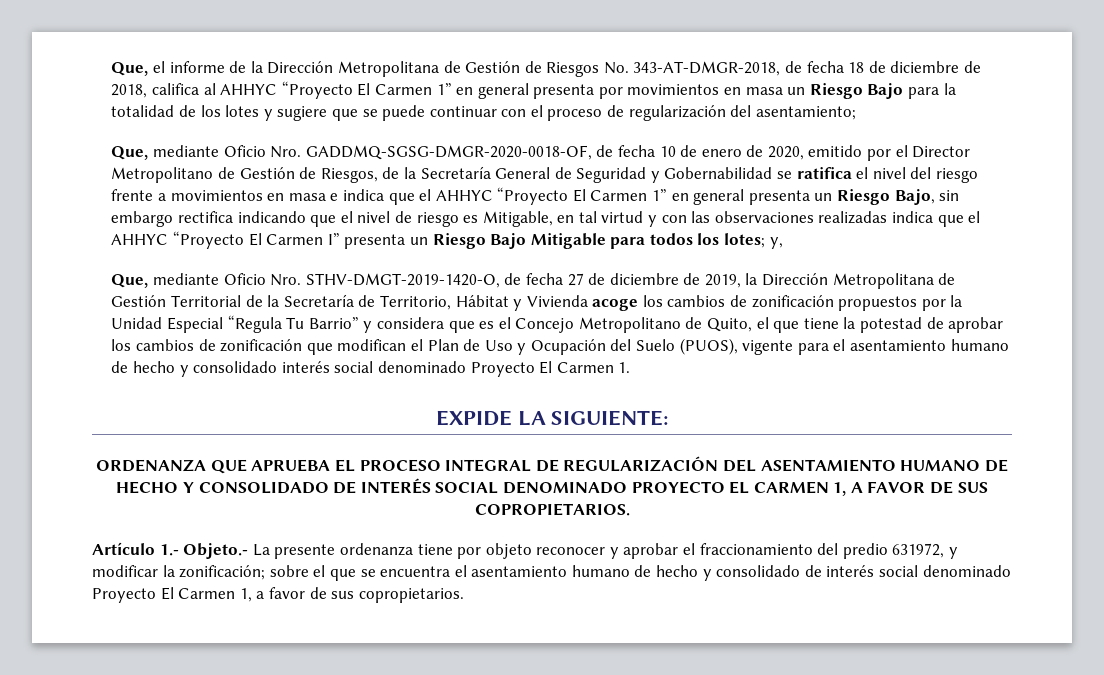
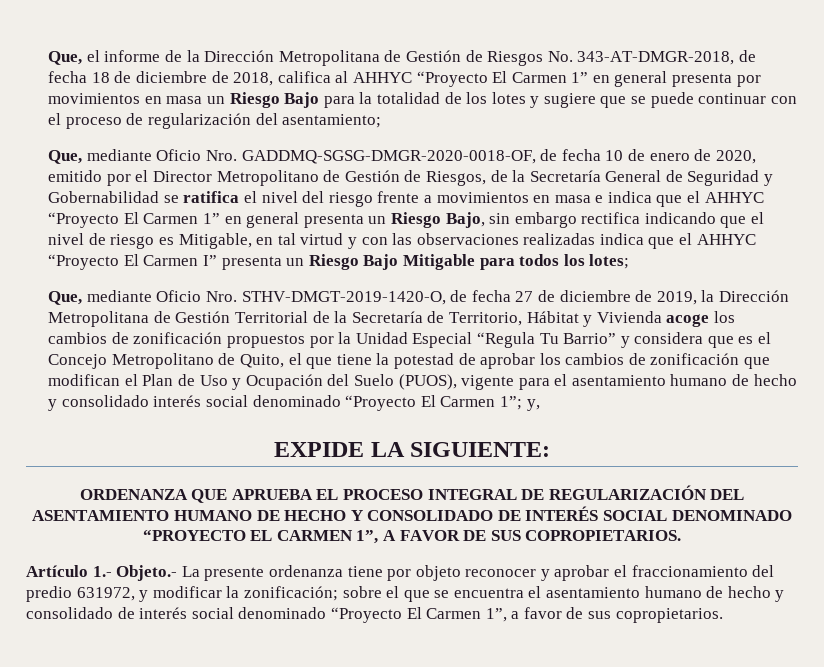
[769,237,783,249] y, -> (630, 261) none
[470,361,631,377] Proyecto El Carmen 1. -> [345,395,540,411] “Proyecto El Carmen 1”; y,
[631,481,725,494] PROYECTO -> [142,529,246,541] “PROYECTO
[833,482,847,496] 1, -> [356,530,379,544] 1”,
[92,587,252,603] Proyecto El Carmen 1, -> [330,607,507,623] “Proyecto El Carmen 1”,

